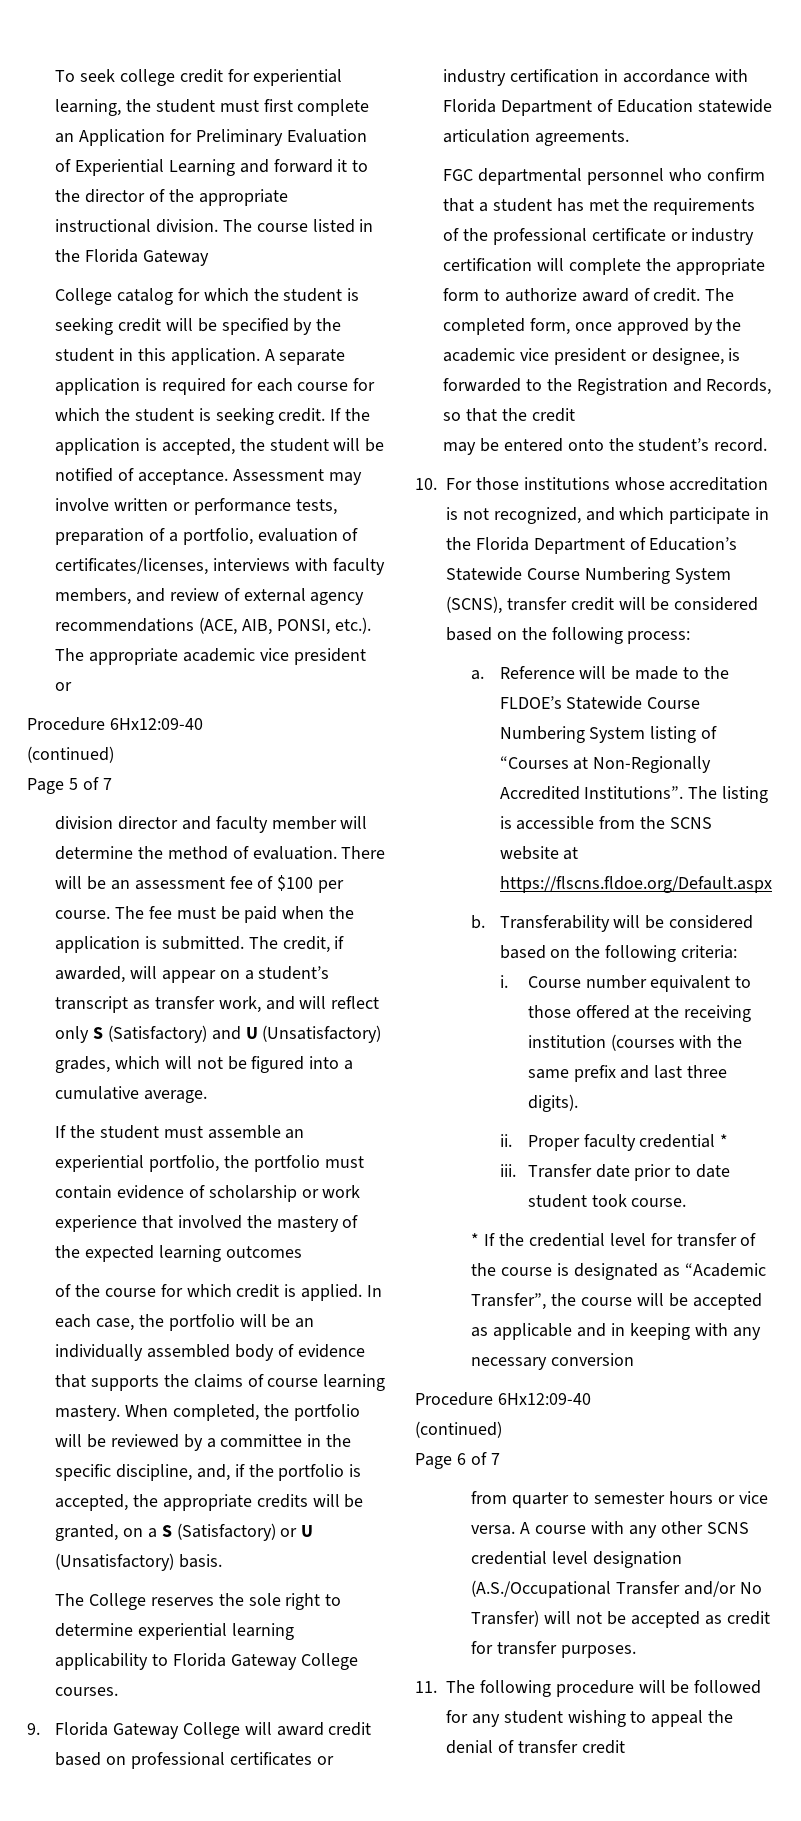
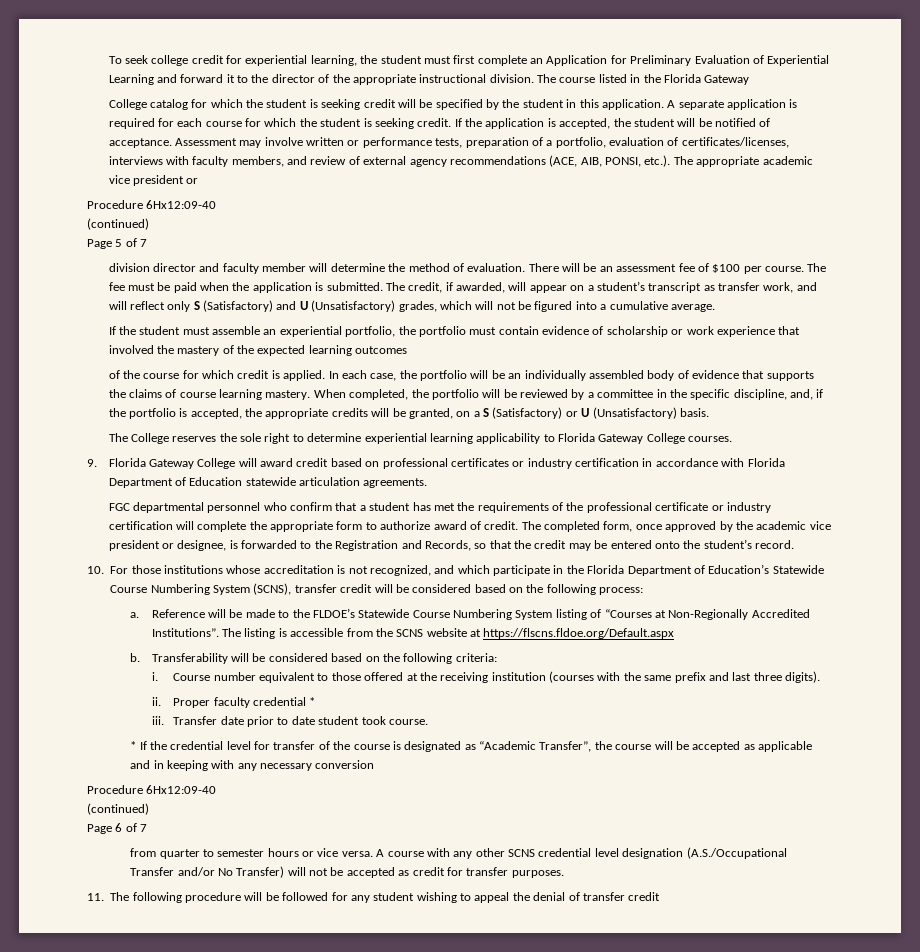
(575, 415) // -> (567, 544) none

